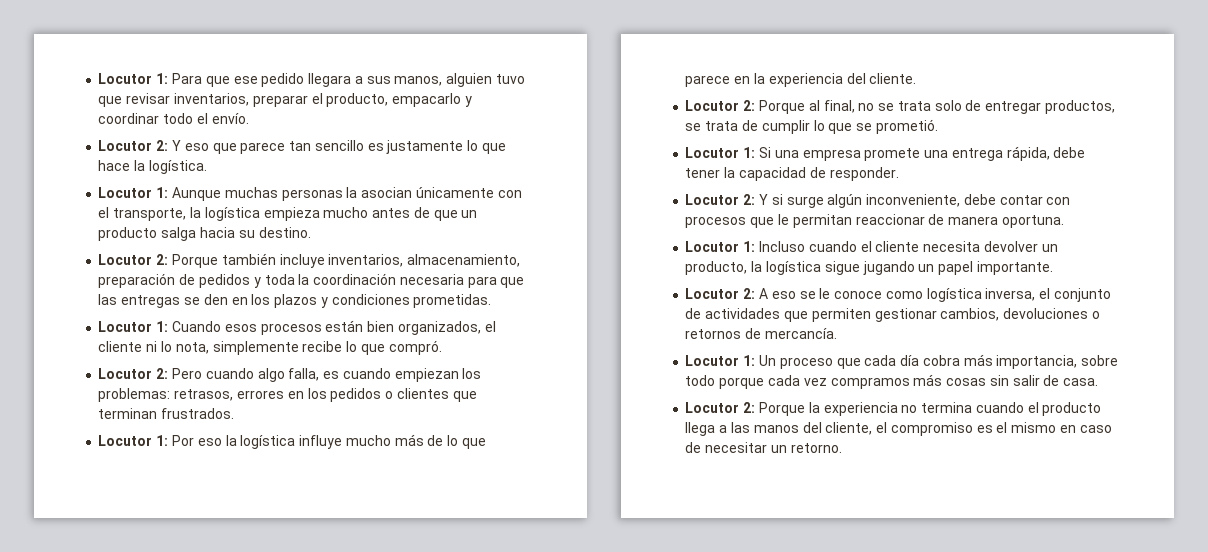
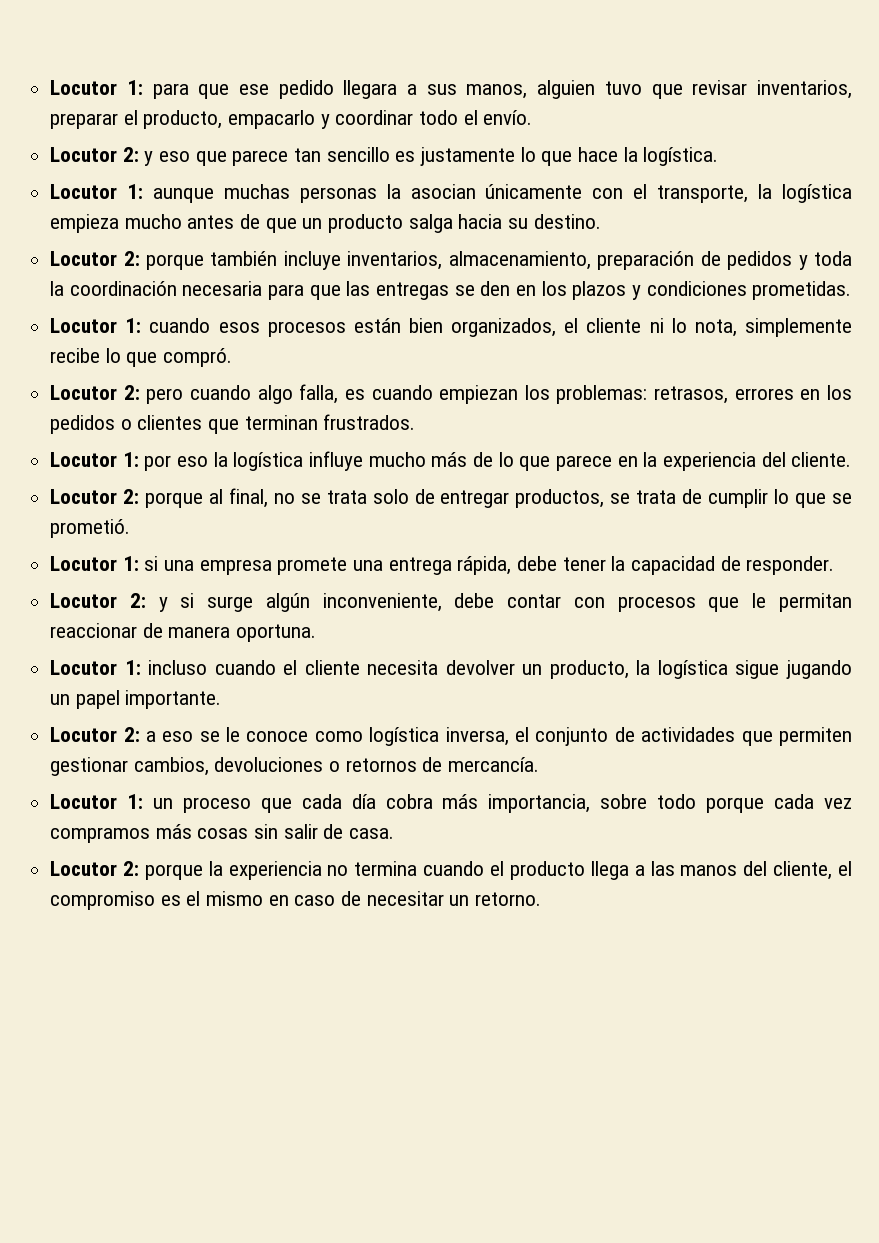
[98,73,202,84] Locutor 1: Para -> [50,80,189,99] Locutor 1: para
[171,140,181,151] Y -> [144,151,154,166] y
[171,187,221,201] Aunque -> [152,188,214,203] aunque
[171,254,218,268] Porque -> [145,254,204,270] porque
[171,321,221,332] Cuando -> [149,318,211,333] cuando
[171,368,202,379] Pero -> [146,388,184,404] pero
[171,435,194,446] Por -> [144,455,172,471] por
[758,100,805,114] Porque -> [144,492,203,508] porque
[758,147,771,158] Si -> [144,556,159,571] si
[758,194,768,205] Y -> [158,597,168,612] y
[758,241,805,252] Incluso -> [148,660,208,675] incluso
[758,288,768,299] A -> [145,731,156,742] a
[758,355,776,366] Un -> [152,798,173,809] un
[758,402,805,416] Porque -> [144,864,203,880] porque

